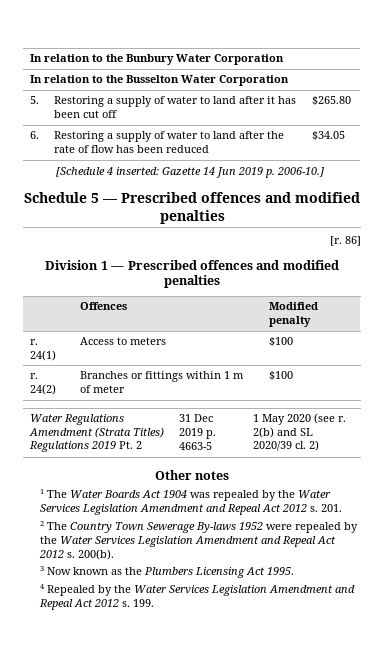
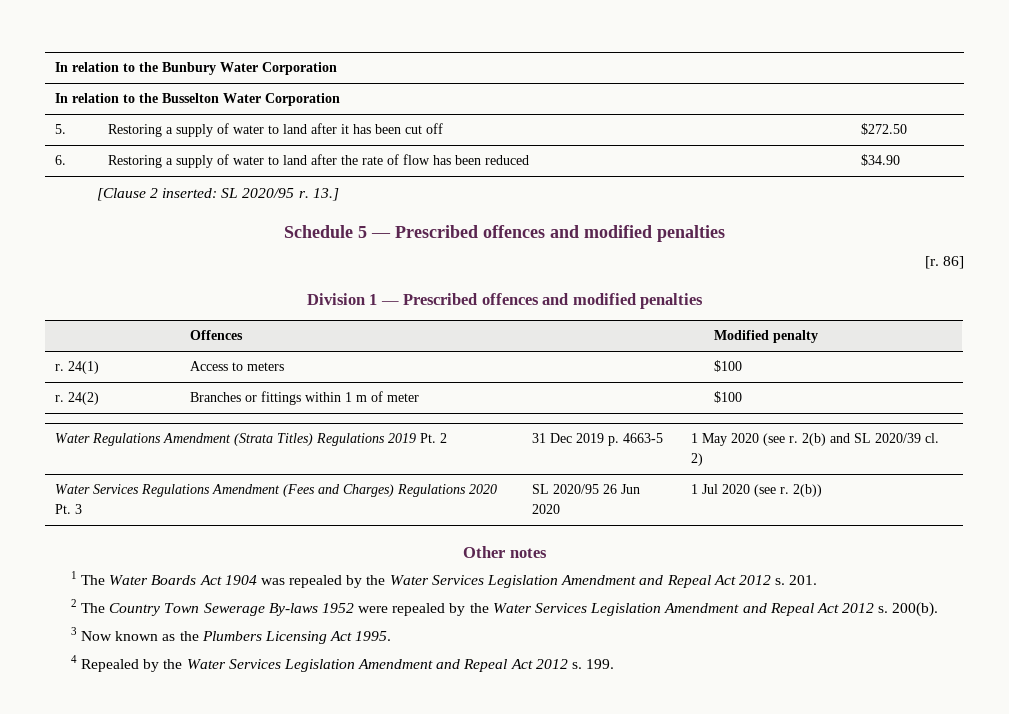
[312,96,352,105] $265.80 -> [861,123,908,135] $272.50
[312,131,346,140] [56,167,325,178] $34.05 // [Schedule 4 inserted: Gazette 14 Jun 2019 p. 2006-10.] -> [861,154,901,166] [96,188,339,201] $34.90 // [Clause 2 inserted: SL 2020/95 r. 13.]
(320, 445) none -> [55,484,498,497] [55,504,83,514] [532,484,641,494] [532,504,561,514] [691,484,823,497] // Water Services Regulations Amendment (Fees and Charges) Regulations 2020 Pt. 3 | SL 2020/95 26 Jun 2020 | 1 Jul 2020 (see r. 2(b))

